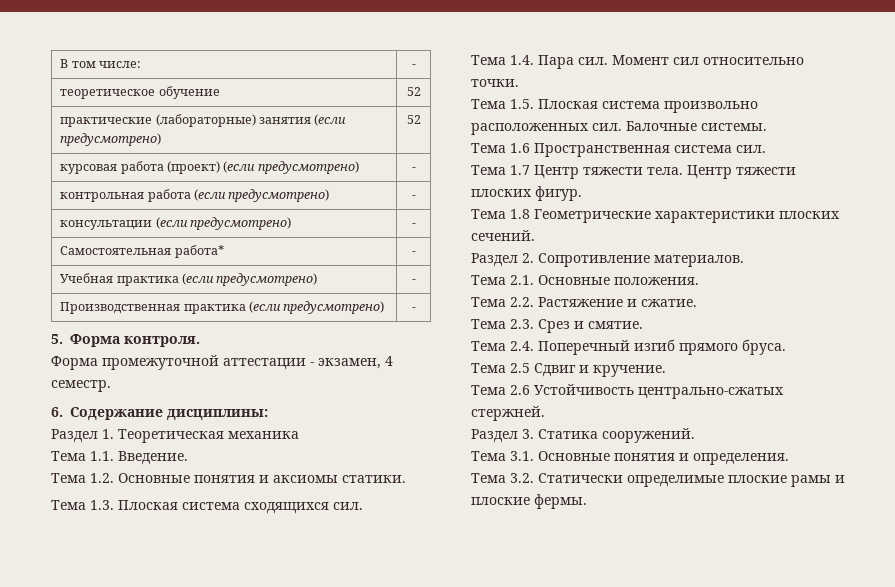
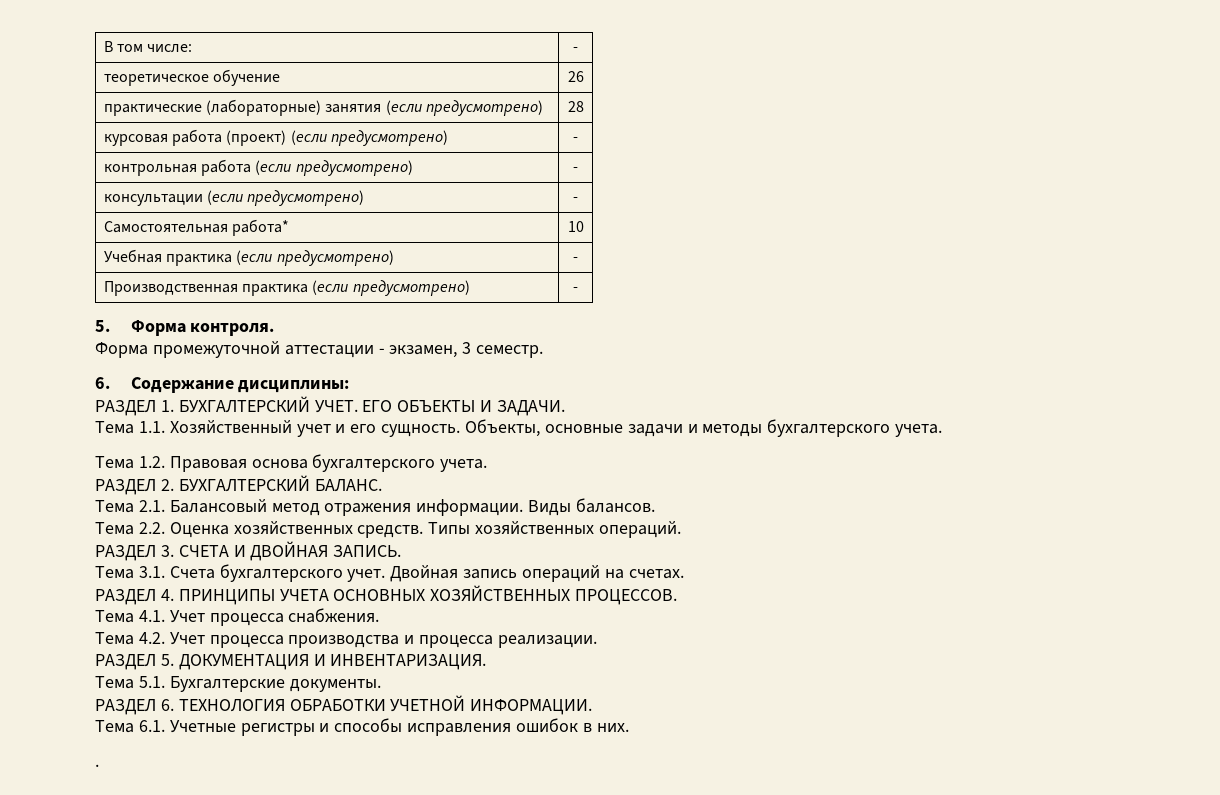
[406,87,421,96] 52 -> [567,71,584,82] 26
[406,115,421,124] 52 -> [567,101,584,112] 28
[411,251,416,255] - -> [567,221,584,232] 10
[385,356,393,366] 4 -> [462,342,472,354] 3
[51,429,299,443] [51,451,188,465] [51,473,406,483] [51,500,363,514] [471,55,804,69] [471,79,519,87] [471,99,758,113] [471,121,767,135] [471,143,766,157] [471,165,796,179] [471,186,582,201] [471,209,840,223] [471,230,535,241] [471,253,744,267] [471,275,699,285] [471,297,697,307] [471,319,643,333] [471,339,786,355] [471,363,666,377] [471,384,784,399] [471,406,545,421] [471,428,695,443] [471,451,789,465] [471,473,845,487] [471,494,587,509] Раздел 1. Теоретическая механика // Тема 1.1. Введение. // Тема 1.2. Основные понятия и аксиомы статики. // Тема 1.3. Плоская система сходящихся сил. // Тема 1.4. Пара сил. Момент сил относительно точки. // Тема 1.5. Плоская система произвольно расположенных сил. Балочные системы. // Тема 1.6 Пространственная система сил. // Тема 1.7 Центр тяжести тела. Центр тяжести плоских фигур. // Тема 1.8 Геометрические характеристики плоских сечений. // Раздел 2. Сопротивление материалов. // Тема 2.1. Основные положения. // Тема 2.2. Растяжение и сжатие. // Тема 2.3. Срез и смятие. // Тема 2.4. Поперечный изгиб прямого бруса. // Тема 2.5 Сдвиг и кручение. // Тема 2.6 Устойчивость центрально-сжатых стержней. // Раздел 3. Статика сооружений. // Тема 3.1. Основные понятия и определения. // Тема 3.2. Статически определимые плоские рамы и плоские фермы. -> [95,396,566,416] [95,419,943,437] [95,454,488,472] [95,475,382,495] [95,498,656,516] [95,521,682,538] [95,541,402,561] [95,564,684,582] [95,585,678,605] [95,608,380,626] [95,632,598,648] [95,654,487,670] [95,676,381,692] [95,695,593,715] [95,718,629,736] [95,764,99,767] РАЗДЕЛ 1. БУХГАЛТЕРСКИЙ УЧЕТ. ЕГО ОБЪЕКТЫ И ЗАДАЧИ. // Тема 1.1. Хозяйственный учет и его сущность. Объекты, основные задачи и методы бухгалтерского учета. // Тема 1.2. Правовая основа бухгалтерского учета. // РАЗДЕЛ 2. БУХГАЛТЕРСКИЙ БАЛАНС. // Тема 2.1. Балансовый метод отражения информации. Виды балансов. // Тема 2.2. Оценка хозяйственных средств. Типы хозяйственных операций. // РАЗДЕЛ 3. СЧЕТА И ДВОЙНАЯ ЗАПИСЬ. // Тема 3.1. Счета бухгалтерского учет. Двойная запись операций на счетах. // РАЗДЕЛ 4. ПРИНЦИПЫ УЧЕТА ОСНОВНЫХ ХОЗЯЙСТВЕННЫХ ПРОЦЕССОВ. // Тема 4.1. Учет процесса снабжения. // Тема 4.2. Учет процесса производства и процесса реализации. // РАЗДЕЛ 5. ДОКУМЕНТАЦИЯ И ИНВЕНТАРИЗАЦИЯ. // Тема 5.1. Бухгалтерские документы. // РАЗДЕЛ 6. ТЕХНОЛОГИЯ ОБРАБОТКИ УЧЕТНОЙ ИНФОРМАЦИИ. // Тема 6.1. Учетные регистры и способы исправления ошибок в них. // .

